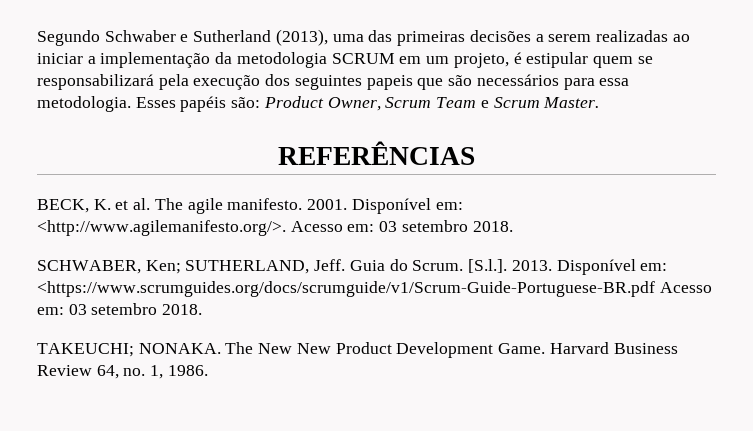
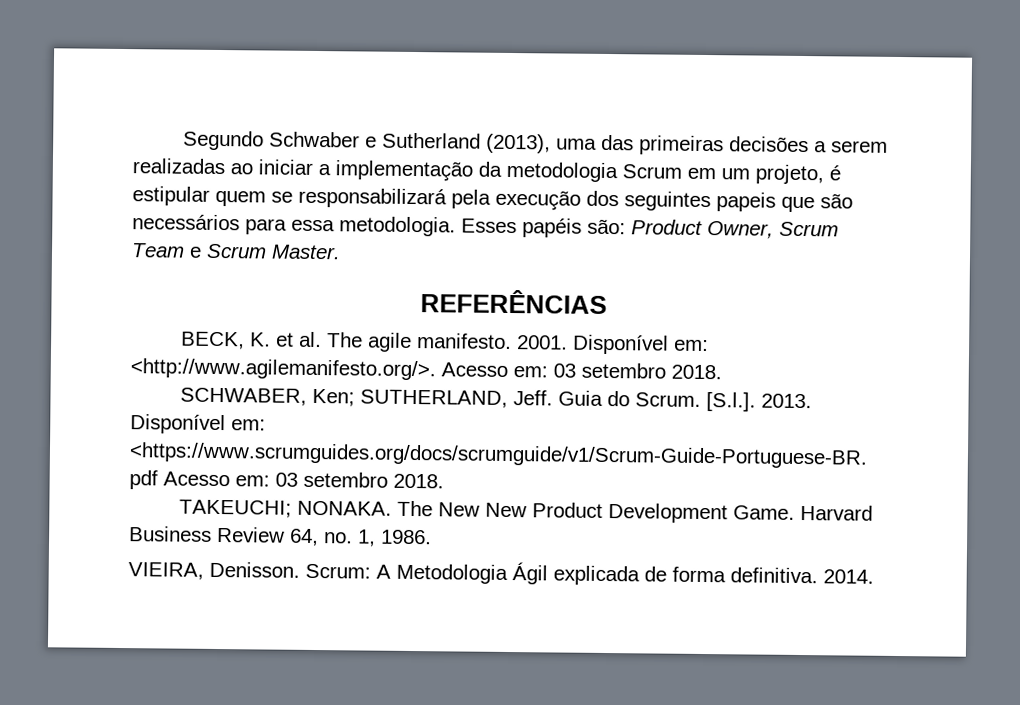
[331,53,395,64] SCRUM -> [622,164,682,179] Scrum
(208, 370) none -> [128,561,874,586] // VIEIRA, Denisson. Scrum: A Metodologia Ágil explicada de forma definitiva. 2014.

